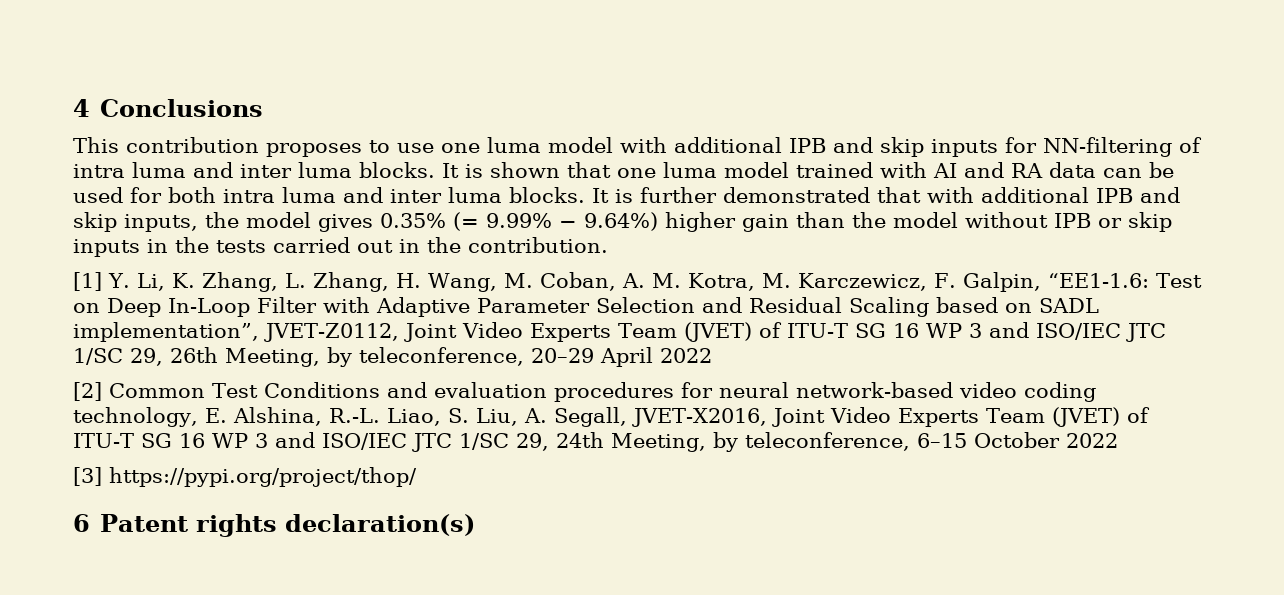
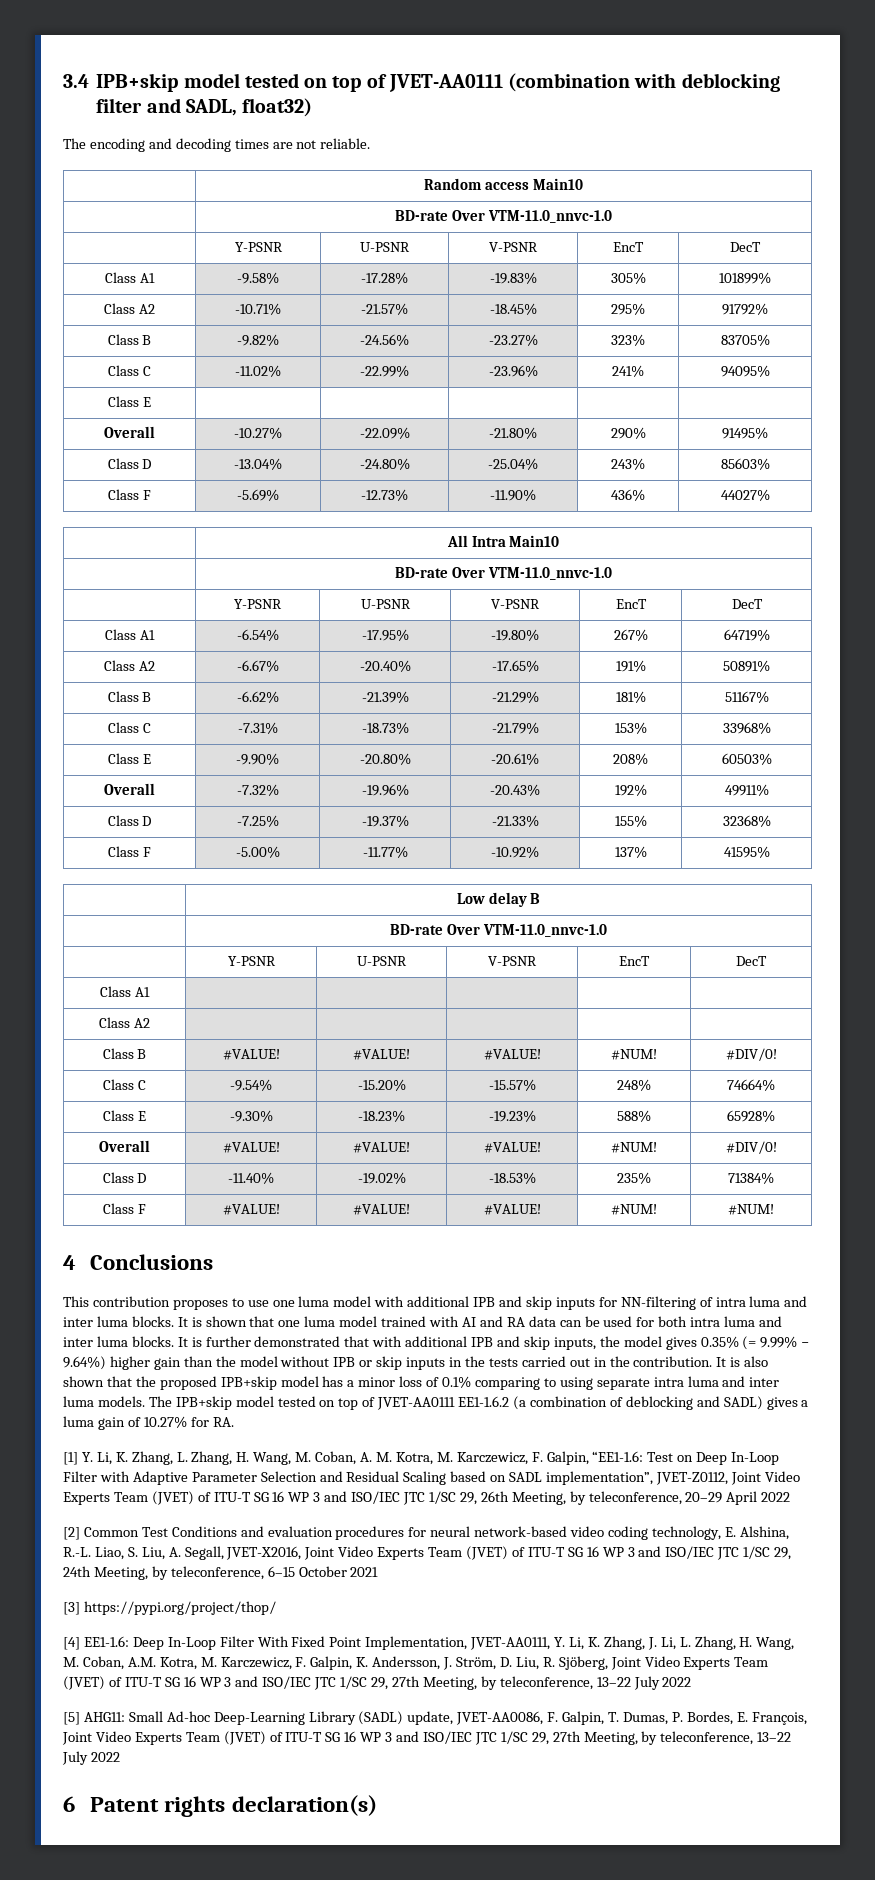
(73, 108) none -> [63,73,780,92] [96,98,313,117] [63,138,371,152] [424,178,583,190] [395,210,612,223] [234,242,283,252] [360,242,410,252] [489,242,538,252] [613,242,644,252] [730,242,761,252] [105,272,155,283] [237,272,279,284] [361,272,408,284] [489,272,537,284] [610,272,646,284] [719,272,771,284] [104,303,155,314] [235,303,281,315] [361,303,408,315] [489,303,537,315] [611,303,645,315] [722,303,768,315] [107,334,152,345] [237,334,279,346] [360,334,409,346] [488,334,538,346] [611,334,645,346] [720,334,770,346] [108,365,151,376] [235,365,281,377] [360,365,409,377] [488,365,538,377] [612,365,644,377] [720,365,770,377] [108,396,151,407] [104,426,155,438] [234,427,282,439] [359,427,410,439] [489,427,537,439] [610,427,646,439] [722,427,768,439] [107,458,152,469] [234,458,282,470] [359,458,410,470] [488,458,538,470] [611,458,645,470] [720,458,770,470] [108,489,151,500] [237,489,279,501] [361,489,408,501] [490,489,536,501] [611,489,645,501] [720,489,770,501] [446,535,560,547] [395,567,612,580] [234,599,282,609] [360,599,411,609] [491,599,540,609] [615,599,647,609] [731,599,763,609] [105,629,155,640] [236,629,279,641] [361,629,409,641] [491,629,539,641] [613,629,648,641] [723,629,770,641] [104,660,155,671] [236,660,279,672] [359,660,411,672] [491,660,539,672] [615,660,646,672] [723,660,770,672] [107,691,152,702] [236,691,279,703] [361,691,409,703] [491,691,539,703] [615,691,646,703] [724,691,769,703] [108,722,151,733] [237,722,278,734] [361,722,409,734] [491,722,539,734] [614,722,647,734] [722,722,771,734] [108,753,151,764] [236,753,279,765] [359,753,411,765] [491,753,539,765] [613,753,648,765] [721,753,772,765] [104,783,155,795] [236,784,279,796] [361,784,409,796] [490,784,540,796] [614,784,647,796] [724,784,769,796] [107,815,152,826] [236,815,279,827] [361,815,409,827] [491,815,539,827] [614,815,647,827] [722,815,771,827] [108,846,151,857] [235,846,280,858] [362,846,408,858] [491,846,539,858] [614,846,647,858] [723,846,770,858] [456,892,541,907] [390,924,607,937] [227,956,276,966] [357,956,407,966] [488,956,537,966] [619,956,650,966] [736,956,767,966] [100,986,150,997] [99,1017,150,1028] [102,1048,147,1059] [222,1049,280,1060] [353,1049,410,1060] [483,1049,541,1060] [611,1049,657,1060] [725,1048,777,1061] [103,1079,146,1090] [230,1079,272,1091] [357,1079,406,1091] [488,1079,536,1091] [617,1079,651,1091] [727,1079,775,1091] [103,1110,146,1121] [229,1110,273,1122] [358,1110,405,1122] [488,1110,536,1122] [617,1110,651,1122] [727,1110,775,1122] [99,1140,150,1152] [222,1142,280,1153] [353,1142,410,1153] [483,1142,541,1153] [611,1142,657,1153] [725,1141,777,1154] [102,1172,147,1183] [228,1172,274,1184] [357,1172,406,1184] [488,1172,536,1184] [617,1172,651,1184] [728,1172,774,1184] [103,1203,146,1214] [222,1204,280,1215] [353,1204,410,1215] [483,1204,541,1215] [611,1204,657,1215] [728,1204,774,1215] 3.4 IPB+skip model tested on top of JVET-AA0111 (combination with deblocking filter and SADL, float32) // The encoding and decoding times are not reliable. // | Random access Main10 // | BD-rate Over VTM-11.0_nnvc-1.0 // | Y-PSNR | U-PSNR | V-PSNR | EncT | DecT // Class A1 | -9.58% | -17.28% | -19.83% | 305% | 101899% // Class A2 | -10.71% | -21.57% | -18.45% | 295% | 91792% // Class B | -9.82% | -24.56% | -23.27% | 323% | 83705% // Class C | -11.02% | -22.99% | -23.96% | 241% | 94095% // Class E | | | | | // Overall | -10.27% | -22.09% | -21.80% | 290% | 91495% // Class D | -13.04% | -24.80% | -25.04% | 243% | 85603% // Class F | -5.69% | -12.73% | -11.90% | 436% | 44027% // | All Intra Main10 // | BD-rate Over VTM-11.0_nnvc-1.0 // | Y-PSNR | U-PSNR | V-PSNR | EncT | DecT // Class A1 | -6.54% | -17.95% | -19.80% | 267% | 64719% // Class A2 | -6.67% | -20.40% | -17.65% | 191% | 50891% // Class B | -6.62% | -21.39% | -21.29% | 181% | 51167% // Class C | -7.31% | -18.73% | -21.79% | 153% | 33968% // Class E | -9.90% | -20.80% | -20.61% | 208% | 60503% // Overall | -7.32% | -19.96% | -20.43% | 192% | 49911% // Class D | -7.25% | -19.37% | -21.33% | 155% | 32368% // Class F | -5.00% | -11.77% | -10.92% | 137% | 41595% // | Low delay B // | BD-rate Over VTM-11.0_nnvc-1.0 // | Y-PSNR | U-PSNR | V-PSNR | EncT | DecT // Class A1 | | | | | // Class A2 | | | | | // Class B | #VALUE! | #VALUE! | #VALUE! | #NUM! | #DIV/0! // Class C | -9.54% | -15.20% | -15.57% | 248% | 74664% // Class E | -9.30% | -18.23% | -19.23% | 588% | 65928% // Overall | #VALUE! | #VALUE! | #VALUE! | #NUM! | #DIV/0! // Class D | -11.40% | -19.02% | -18.53% | 235% | 71384% // Class F | #VALUE! | #VALUE! | #VALUE! | #NUM! | #NUM! //
(608, 245) none -> [716,1356,769,1367] [63,1376,780,1390] [63,1396,809,1410] [63,1416,234,1430] It is also shown that the proposed IPB+skip model has a minor loss of 0.1% comparing to using separate intra luma and inter luma models. The IPB+skip model tested on top of JVET-AA0111 EE1-1.6.2 (a combination of deblocking and SADL) gives a luma gain of 10.27% for RA.
[1065,433,1118,448] 2022 -> [350,1567,379,1577] 2021
(417, 477) none -> [63,1636,795,1650] [63,1656,769,1670] [63,1676,692,1690] [63,1711,807,1725] [62,1731,792,1745] [62,1751,120,1765] // [4] EE1-1.6: Deep In-Loop Filter With Fixed Point Implementation, JVET-AA0111, Y. Li, K. Zhang, J. Li, L. Zhang, H. Wang, M. Coban, A.M. Kotra, M. Karczewicz, F. Galpin, K. Andersson, J. Ström, D. Liu, R. Sjöberg, Joint Video Experts Team (JVET) of ITU-T SG 16 WP 3 and ISO/IEC JTC 1/SC 29, 27th Meeting, by teleconference, 13–22 July 2022 // [5] AHG11: Small Ad-hoc Deep-Learning Library (SADL) update, JVET-AA0086, F. Galpin, T. Dumas, P. Bordes, E. François, Joint Video Experts Team (JVET) of ITU-T SG 16 WP 3 and ISO/IEC JTC 1/SC 29, 27th Meeting, by teleconference, 13–22 July 2022

